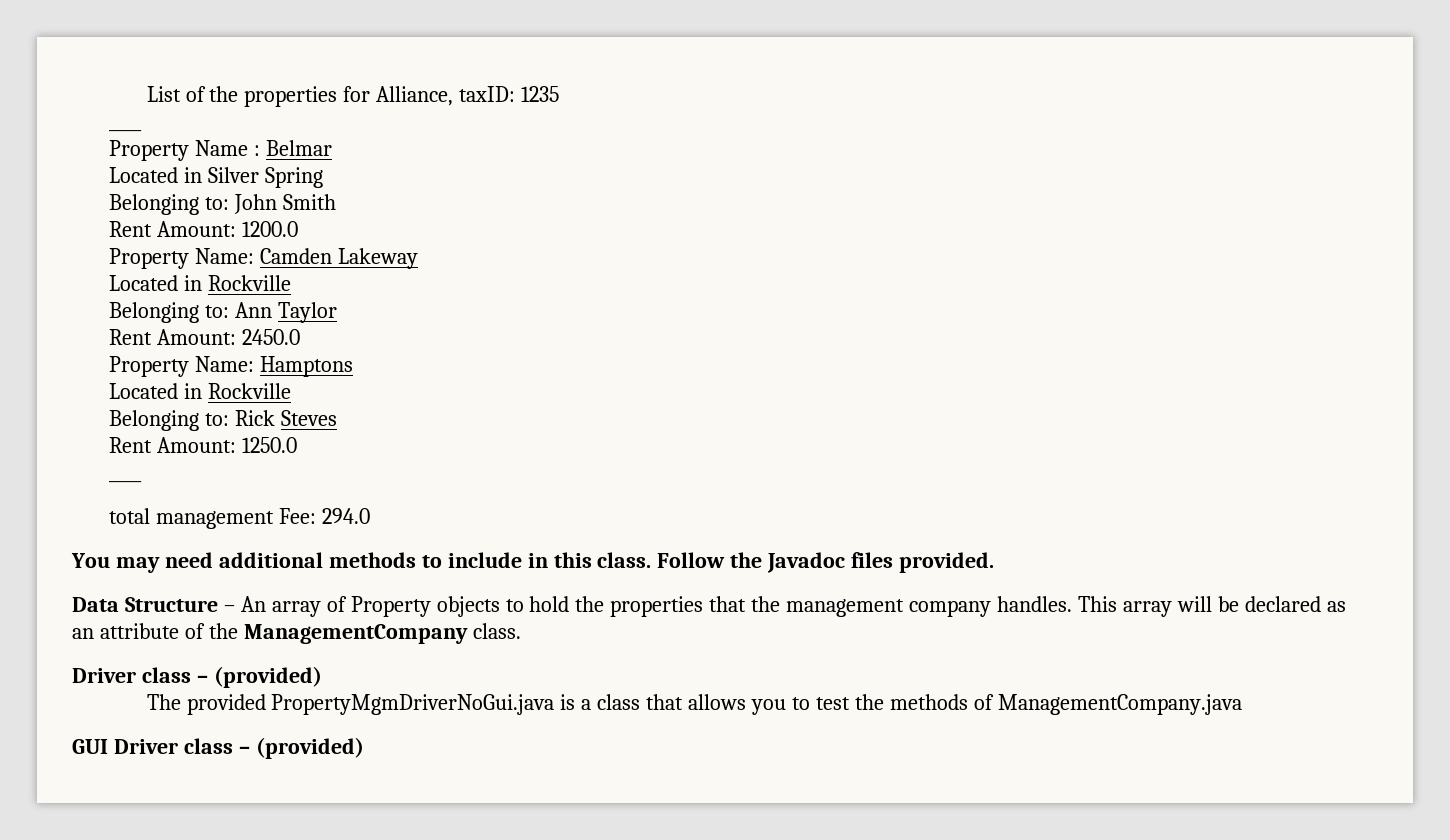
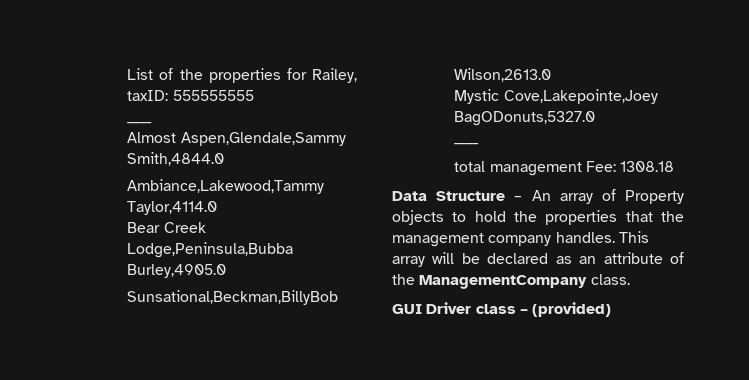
[376,86,560,106] [109,129,143,132] [109,140,333,161] [109,167,324,188] [109,194,337,215] [109,221,299,237] [109,248,419,269] [109,275,292,291] [109,302,338,323] [109,329,301,345] [109,356,354,377] [109,383,292,399] [109,410,338,431] [109,437,298,453] [109,480,143,483] [109,508,371,529] [71,552,995,573] Alliance, taxID: 1235 // ____ // Property Name : Belmar // Located in Silver Spring // Belonging to: John Smith // Rent Amount: 1200.0 // Property Name: Camden Lakeway // Located in Rockville // Belonging to: Ann Taylor // Rent Amount: 2450.0 // Property Name: Hamptons // Located in Rockville // Belonging to: Rick Steves // Rent Amount: 1250.0 // ____ // total management Fee: 294.0 // You may need additional methods to include in this class. Follow the Javadoc files provided. -> [312,68,357,83] [127,90,254,101] [127,122,153,124] [127,132,346,146] [127,152,225,166] [127,179,325,194] [127,201,218,215] [127,222,206,233] [127,242,294,258] [127,264,227,278] [127,290,339,305] [454,68,552,82] [454,89,658,104] [454,111,596,126] [454,143,480,145] [454,161,675,176] Railey, taxID: 555555555 // ____ // Almost Aspen,Glendale,Sammy Smith,4844.0 // Ambiance,Lakewood,Tammy Taylor,4114.0 // Bear Creek Lodge,Peninsula,Bubba Burley,4905.0 // Sunsational,Beckman,BillyBob Wilson,2613.0 // Mystic Cove,Lakepointe,Joey BagODonuts,5327.0 // ____ // total management Fee: 1308.18
[72,666,322,688] [146,694,1242,715] // Driver class – (provided) // The provided PropertyMgmDriverNoGui.java is a class that allows you to test the methods of ManagementCompany.java -> (630, 279) none

